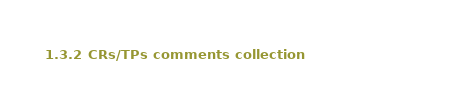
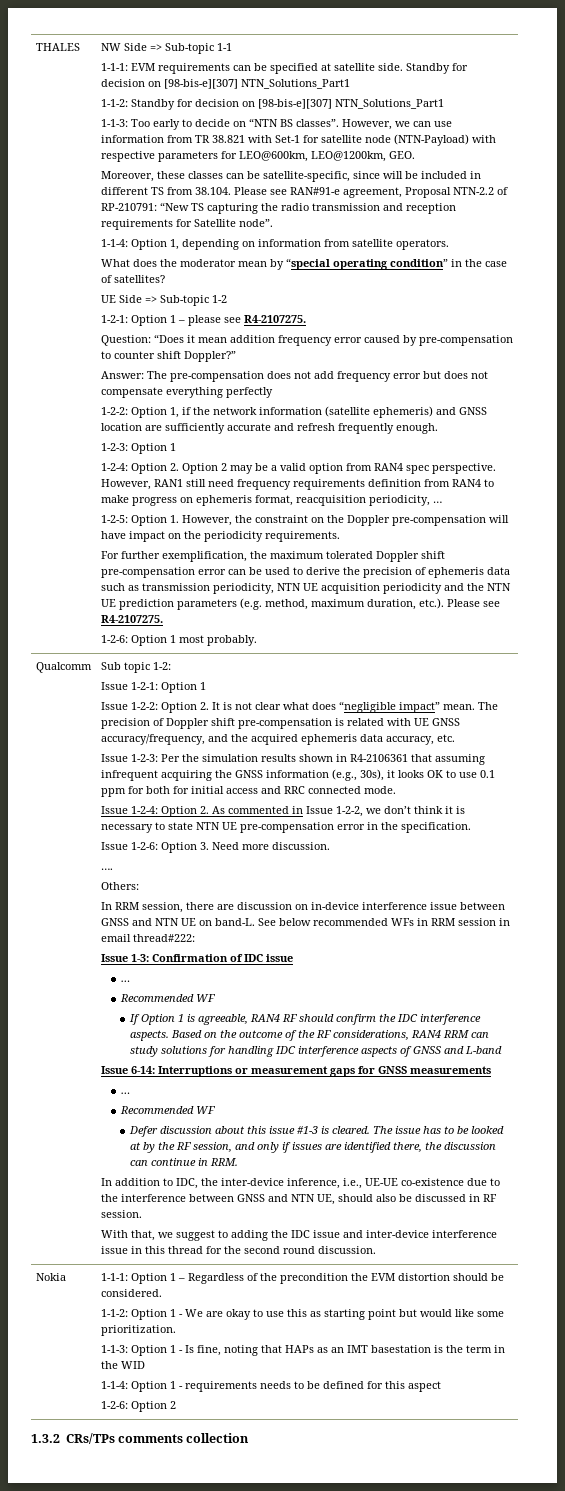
(45, 54) none -> [35,43,80,51] [100,43,232,54] [100,63,468,74] [100,79,350,89] [100,99,444,110] [100,118,452,130] [100,134,496,146] [100,151,415,162] [100,171,481,182] [100,187,508,198] [100,202,456,214] [100,219,273,230] [100,239,449,250] [100,258,507,270] [100,275,165,283] [100,295,227,306] [100,315,306,326] [100,334,513,346] [100,351,236,362] [100,371,488,382] [100,387,273,398] [100,406,487,418] [100,423,438,434] [100,443,176,454] [100,463,496,474] [100,479,494,490] [100,495,442,506] [100,515,509,526] [100,531,340,542] [100,551,445,562] [100,567,510,578] [100,583,511,594] [100,598,500,610] [100,615,163,623] [100,635,257,646] [35,662,92,673] [100,662,171,673] [100,682,206,693] [100,701,498,713] [100,718,460,729] [100,734,455,745] [100,754,485,765] [100,769,495,781] [100,786,396,797] [100,806,465,817] [100,822,471,833] [100,842,330,853] [100,868,113,870] [100,882,139,890] [100,902,505,913] [100,918,510,926] [100,934,195,942] [100,954,293,962] [121,980,131,982] [120,994,216,1002] [128,1014,481,1025] [129,1030,489,1041] [129,1046,502,1057] [100,1066,491,1077] [121,1092,131,1094] [120,1106,216,1114] [128,1126,504,1137] [129,1142,496,1153] [129,1158,238,1166] [100,1178,500,1189] [100,1194,497,1205] [100,1210,142,1218] [100,1230,497,1241] [100,1246,376,1254] [35,1273,66,1281] [100,1273,504,1284] [100,1289,162,1297] [100,1309,504,1320] [100,1325,176,1336] [100,1345,505,1356] [100,1361,145,1369] [100,1381,441,1392] [100,1401,176,1412] THALES | NW Side => Sub-topic 1-1 // 1-1-1: EVM requirements can be specified at satellite side. Standby for decision on [98-bis-e][307] NTN_Solutions_Part1 // 1-1-2: Standby for decision on [98-bis-e][307] NTN_Solutions_Part1 // 1-1-3: Too early to decide on “NTN BS classes”. However, we can use information from TR 38.821 with Set-1 for satellite node (NTN-Payload) with respective parameters for LEO@600km, LEO@1200km, GEO. // Moreover, these classes can be satellite-specific, since will be included in different TS from 38.104. Please see RAN#91-e agreement, Proposal NTN-2.2 of RP-210791: “New TS capturing the radio transmission and reception requirements for Satellite node”. // 1-1-4: Option 1, depending on information from satellite operators. // What does the moderator mean by “special operating condition” in the case of satellites? // UE Side => Sub-topic 1-2 // 1-2-1: Option 1 – please see R4-2107275. // Question: “Does it mean addition frequency error caused by pre-compensation to counter shift Doppler?” // Answer: The pre-compensation does not add frequency error but does not compensate everything perfectly // 1-2-2: Option 1, if the network information (satellite ephemeris) and GNSS location are sufficiently accurate and refresh frequently enough. // 1-2-3: Option 1 // 1-2-4: Option 2. Option 2 may be a valid option from RAN4 spec perspective. However, RAN1 still need frequency requirements definition from RAN4 to make progress on ephemeris format, reacquisition periodicity, … // 1-2-5: Option 1. However, the constraint on the Doppler pre-compensation will have impact on the periodicity requirements. // For further exemplification, the maximum tolerated Doppler shift pre-compensation error can be used to derive the precision of ephemeris data such as transmission periodicity, NTN UE acquisition periodicity and the NTN UE prediction parameters (e.g. method, maximum duration, etc.). Please see R4-2107275. // 1-2-6: Option 1 most probably. // Qualcomm | Sub topic 1-2: // Issue 1-2-1: Option 1 // Issue 1-2-2: Option 2. It is not clear what does “negligible impact” mean. The precision of Doppler shift pre-compensation is related with UE GNSS accuracy/frequency, and the acquired ephemeris data accuracy, etc. // Issue 1-2-3: Per the simulation results shown in R4-2106361 that assuming infrequent acquiring the GNSS information (e.g., 30s), it looks OK to use 0.1 ppm for both for initial access and RRC connected mode. // Issue 1-2-4: Option 2. As commented in Issue 1-2-2, we don’t think it is necessary to state NTN UE pre-compensation error in the specification. // Issue 1-2-6: Option 3. Need more discussion. // …. // Others: // In RRM session, there are discussion on in-device interference issue between GNSS and NTN UE on band-L. See below recommended WFs in RRM session in email thread#222: // Issue 1-3: Confirmation of IDC issue // … // Recommended WF // If Option 1 is agreeable, RAN4 RF should confirm the IDC interference aspects. Based on the outcome of the RF considerations, RAN4 RRM can study solutions for handling IDC interference aspects of GNSS and L-band // Issue 6-14: Interruptions or measurement gaps for GNSS measurements // … // Recommended WF // Defer discussion about this issue #1-3 is cleared. The issue has to be looked at by the RF session, and only if issues are identified there, the discussion can continue in RRM. // In addition to IDC, the inter-device inference, i.e., UE-UE co-existence due to the interference between GNSS and NTN UE, should also be discussed in RF session. // With that, we suggest to adding the IDC issue and inter-device interference issue in this thread for the second round discussion. // Nokia | 1-1-1: Option 1 – Regardless of the precondition the EVM distortion should be considered. // 1-1-2: Option 1 - We are okay to use this as starting point but would like some prioritization. // 1-1-3: Option 1 - Is fine, noting that HAPs as an IMT basestation is the term in the WID // 1-1-4: Option 1 - requirements needs to be defined for this aspect // 1-2-6: Option 2 //

